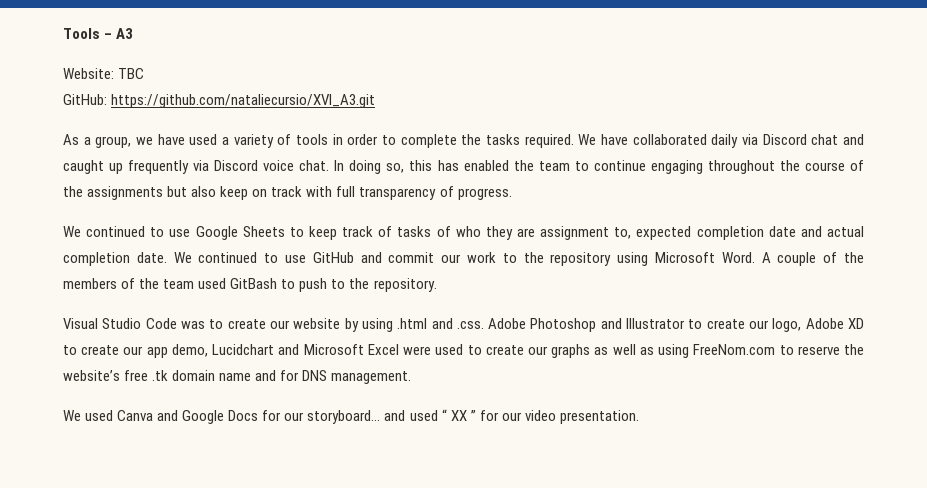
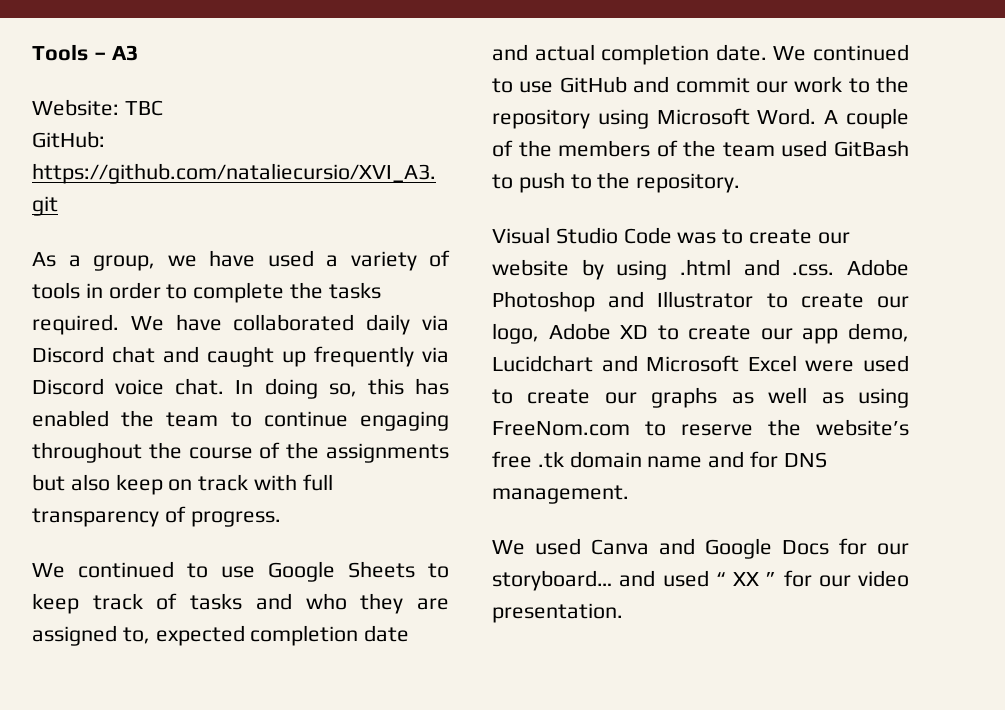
[436,226,451,237] of -> [255,593,292,610] and
[540,226,610,240] assignment -> [32,625,117,646] assigned

